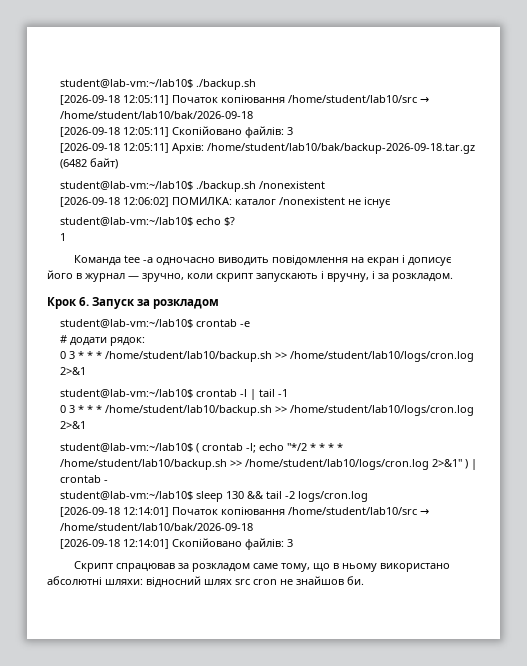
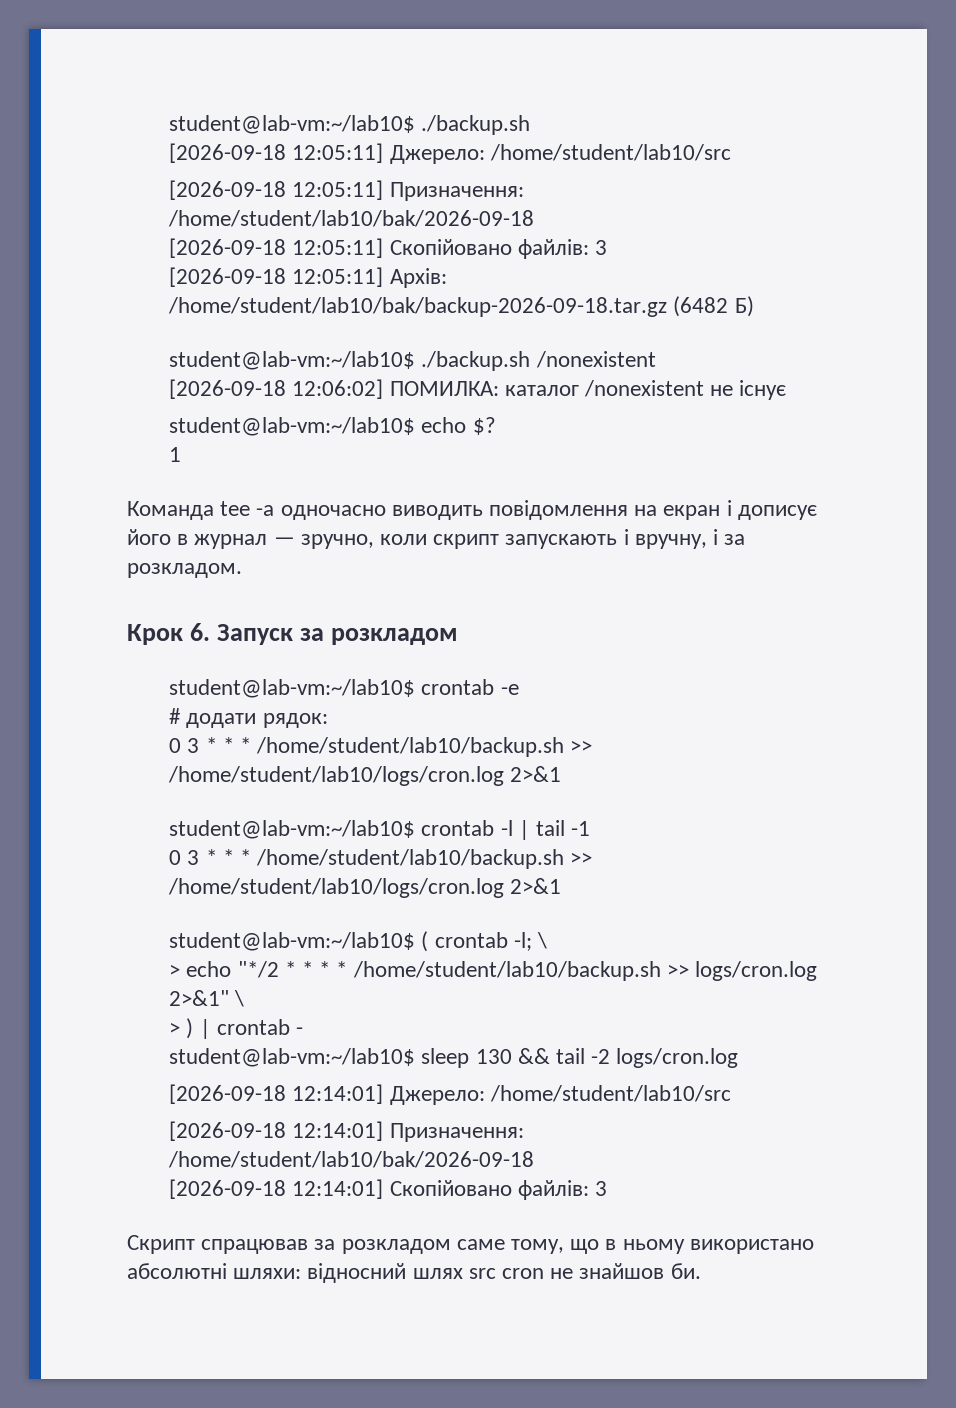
[171,95,429,103] Початок копіювання /home/student/lab10/src → -> [389,144,731,164] [169,180,524,201] Джерело: /home/student/lab10/src // [2026-09-18 12:05:11] Призначення:
[89,158,118,169] байт) -> [734,296,754,317] Б)
(256, 448) none -> [536,932,547,949] [169,964,181,977] \ // >
[244,459,462,470] /home/student/lab10/logs/cron.log 2>&1" -> [695,961,818,981] [169,990,245,1007] [169,1022,181,1035] logs/cron.log 2>&1" \ // >
[171,507,429,515] Початок копіювання /home/student/lab10/src → -> [389,1085,731,1105] [169,1121,524,1142] Джерело: /home/student/lab10/src // [2026-09-18 12:14:01] Призначення:

